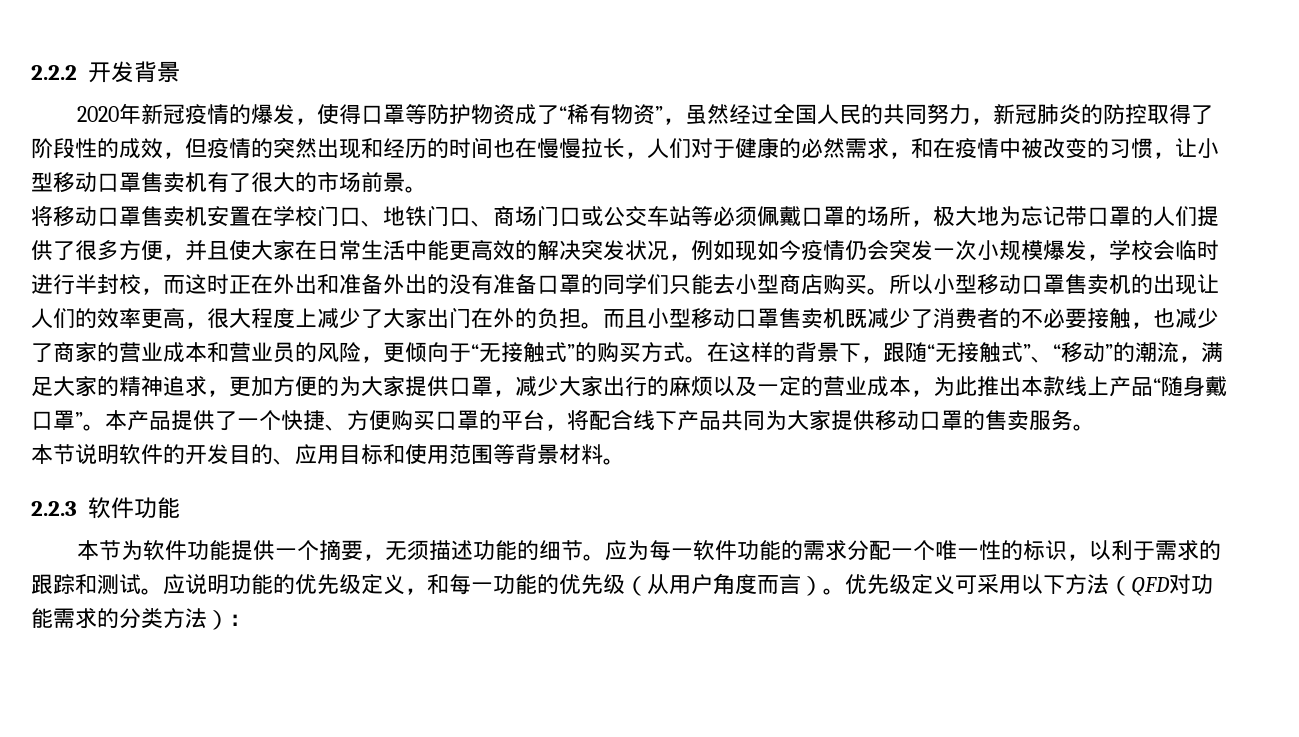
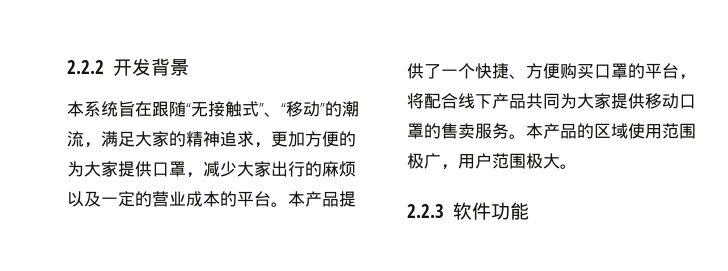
[76,103,1213,125] [31,137,1219,159] [31,171,427,193] [31,205,1219,227] [31,239,1219,261] [31,274,1219,295] [31,307,1219,329] [31,342,883,363] 2020年新冠疫情的爆发，使得口罩等防护物资成了“稀有物资”，虽然经过全国人民的共同努力，新冠肺炎的防控取得了阶段性的成效，但疫情的突然出现和经历的时间也在慢慢拉长，人们对于健康的必然需求，和在疫情中被改变的习惯，让小型移动口罩售卖机有了很大的市场前景。 // 将移动口罩售卖机安置在学校门口、地铁门口、商场门口或公交车站等必须佩戴口罩的场所，极大地为忘记带口罩的人们提供了很多方便，并且使大家在日常生活中能更高效的解决突发状况，例如现如今疫情仍会突发一次小规模爆发，学校会临时进行半封校，而这时正在外出和准备外出的没有准备口罩的同学们只能去小型商店购买。所以小型移动口罩售卖机的出现让人们的效率更高，很大程度上减少了大家出门在外的负担。而且小型移动口罩售卖机既减少了消费者的不必要接触，也减少了商家的营业成本和营业员的风险，更倾向于“无接触式”的购买方式。在这样的背景下， -> [67,101,152,117] 本系统旨在
[911,376,1227,397] [31,410,83,430] ，为此推出本款线上产品“随身戴口罩” -> [220,191,271,207] 的平台
[31,444,625,465] [31,497,180,519] [76,540,1221,561] [31,573,1213,596] [31,608,251,630] // 本节说明软件的开发目的、应用目标和使用范围等背景材料。 // 2.2.3软件功能 // 本节为软件功能提供一个摘要，无须描述功能的细节。应为每一软件功能的需求分配一个唯一性的标识，以利于需求的跟踪和测试。应说明功能的优先级定义，和每一功能的优先级（从用户角度而言）。优先级定义可采用以下方法（QFD对功能需求的分类方法）： -> [526,123,696,139] [407,153,577,170] [407,202,529,220] 本产品的区域使用范围极广，用户范围极大。 // 2.2.3软件功能

